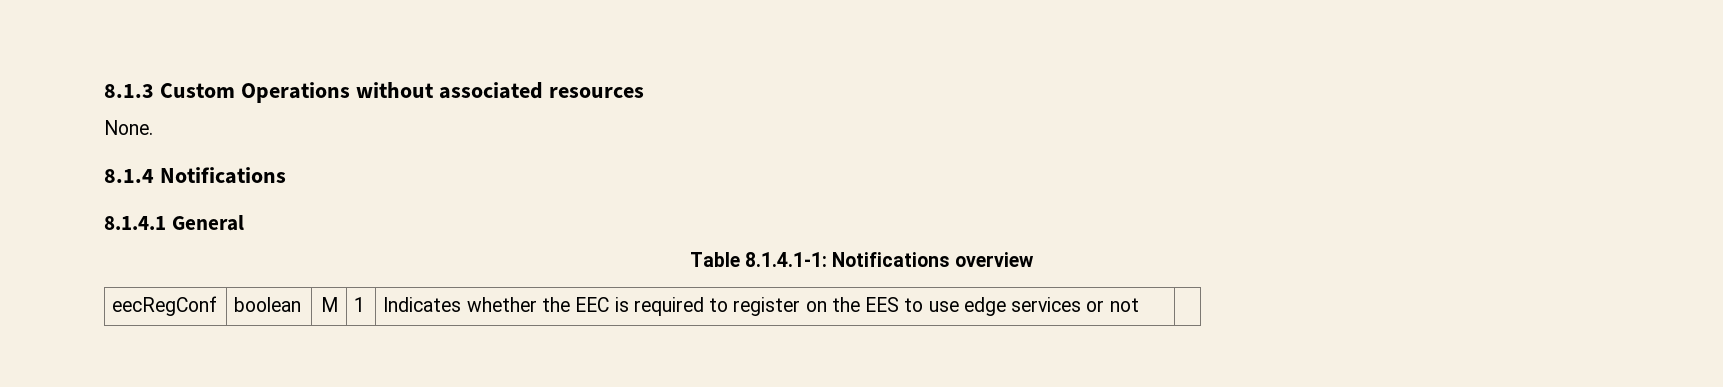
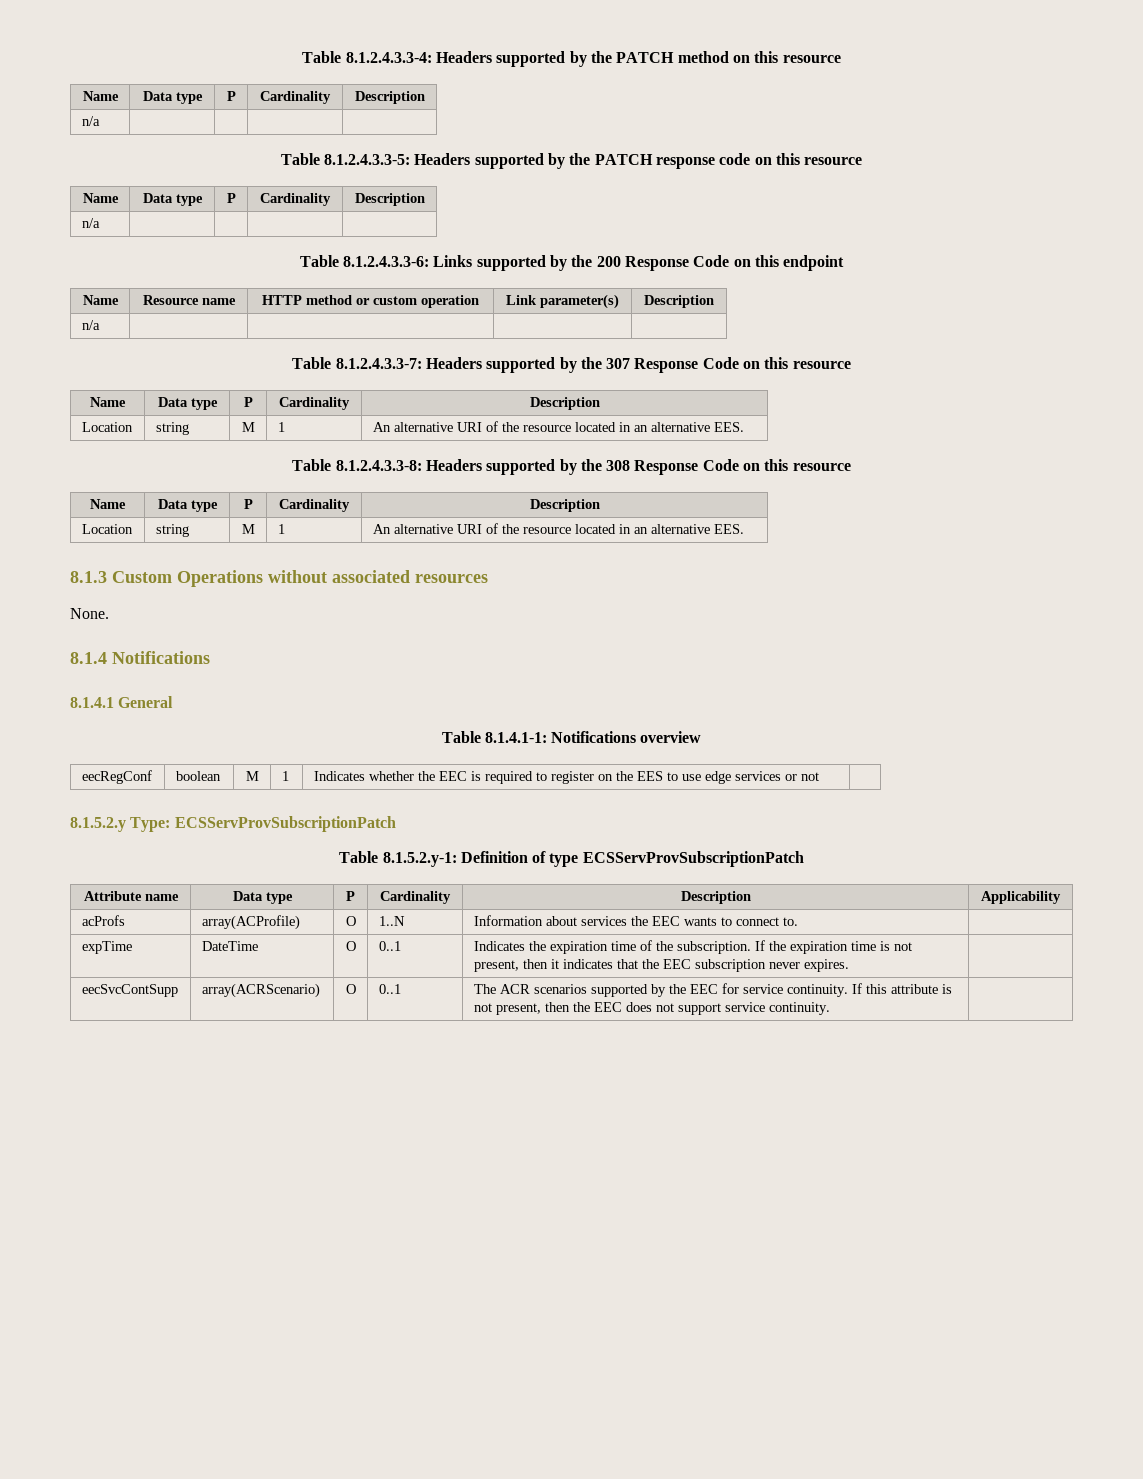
(104, 91) none -> [302,51,841,67] [82,91,119,101] [142,91,203,104] [226,91,236,101] [260,91,331,104] [354,91,425,104] [81,116,100,126] [280,153,863,169] [82,193,119,203] [142,193,203,206] [226,193,236,203] [260,193,331,206] [354,193,425,206] [81,218,100,228] [299,255,845,271] [82,295,119,305] [142,295,236,305] [262,295,479,308] [506,294,619,309] [644,295,714,308] [81,320,100,330] [292,357,851,373] [90,397,126,407] [157,397,218,410] [243,397,253,407] [279,397,350,410] [529,397,600,410] [81,422,133,432] [155,422,189,435] [241,422,255,432] [277,422,285,432] [372,421,744,432] [292,459,851,475] [90,499,126,509] [157,499,218,512] [243,499,253,509] [279,499,350,512] [529,499,600,512] [81,524,133,534] [155,524,189,537] [241,524,255,534] [277,524,285,534] [372,523,744,534] Table 8.1.2.4.3.3-4: Headers supported by the PATCH method on this resource // Name | Data type | P | Cardinality | Description // n/a | | | | // Table 8.1.2.4.3.3-5: Headers supported by the PATCH response code on this resource // Name | Data type | P | Cardinality | Description // n/a | | | | // Table 8.1.2.4.3.3-6: Links supported by the 200 Response Code on this endpoint // Name | Resource name | HTTP method or custom operation | Link parameter(s) | Description // n/a | | | | // Table 8.1.2.4.3.3-7: Headers supported by the 307 Response Code on this resource // Name | Data type | P | Cardinality | Description // Location | string | M | 1 | An alternative URI of the resource located in an alternative EES. // Table 8.1.2.4.3.3-8: Headers supported by the 308 Response Code on this resource // Name | Data type | P | Cardinality | Description // Location | string | M | 1 | An alternative URI of the resource located in an alternative EES. //
(1139, 305) none -> [70,816,396,832] [339,851,804,867] [83,891,179,901] [232,891,293,904] [346,891,355,901] [380,891,451,904] [680,891,751,904] [981,891,1061,904] [81,915,125,926] [201,915,300,930] [345,916,356,926] [378,916,405,926] [473,915,798,926] [81,941,132,954] [201,941,258,951] [345,941,356,951] [378,941,401,951] [473,940,912,954] [473,959,849,972] [81,984,178,997] [201,983,320,998] [345,984,356,994] [378,984,401,994] [473,983,952,997] [473,1002,830,1015] // 8.1.5.2.y Type: ECSServProvSubscriptionPatch // Table 8.1.5.2.y-1: Definition of type ECSServProvSubscriptionPatch // Attribute name | Data type | P | Cardinality | Description | Applicability // acProfs | array(ACProfile) | O | 1..N | Information about services the EEC wants to connect to. | // expTime | DateTime | O | 0..1 | Indicates the expiration time of the subscription. If the expiration time is not present, then it indicates that the EEC subscription never expires. | // eecSvcContSupp | array(ACRScenario) | O | 0..1 | The ACR scenarios supported by the EEC for service continuity. If this attribute is not present, then the EEC does not support service continuity. |

